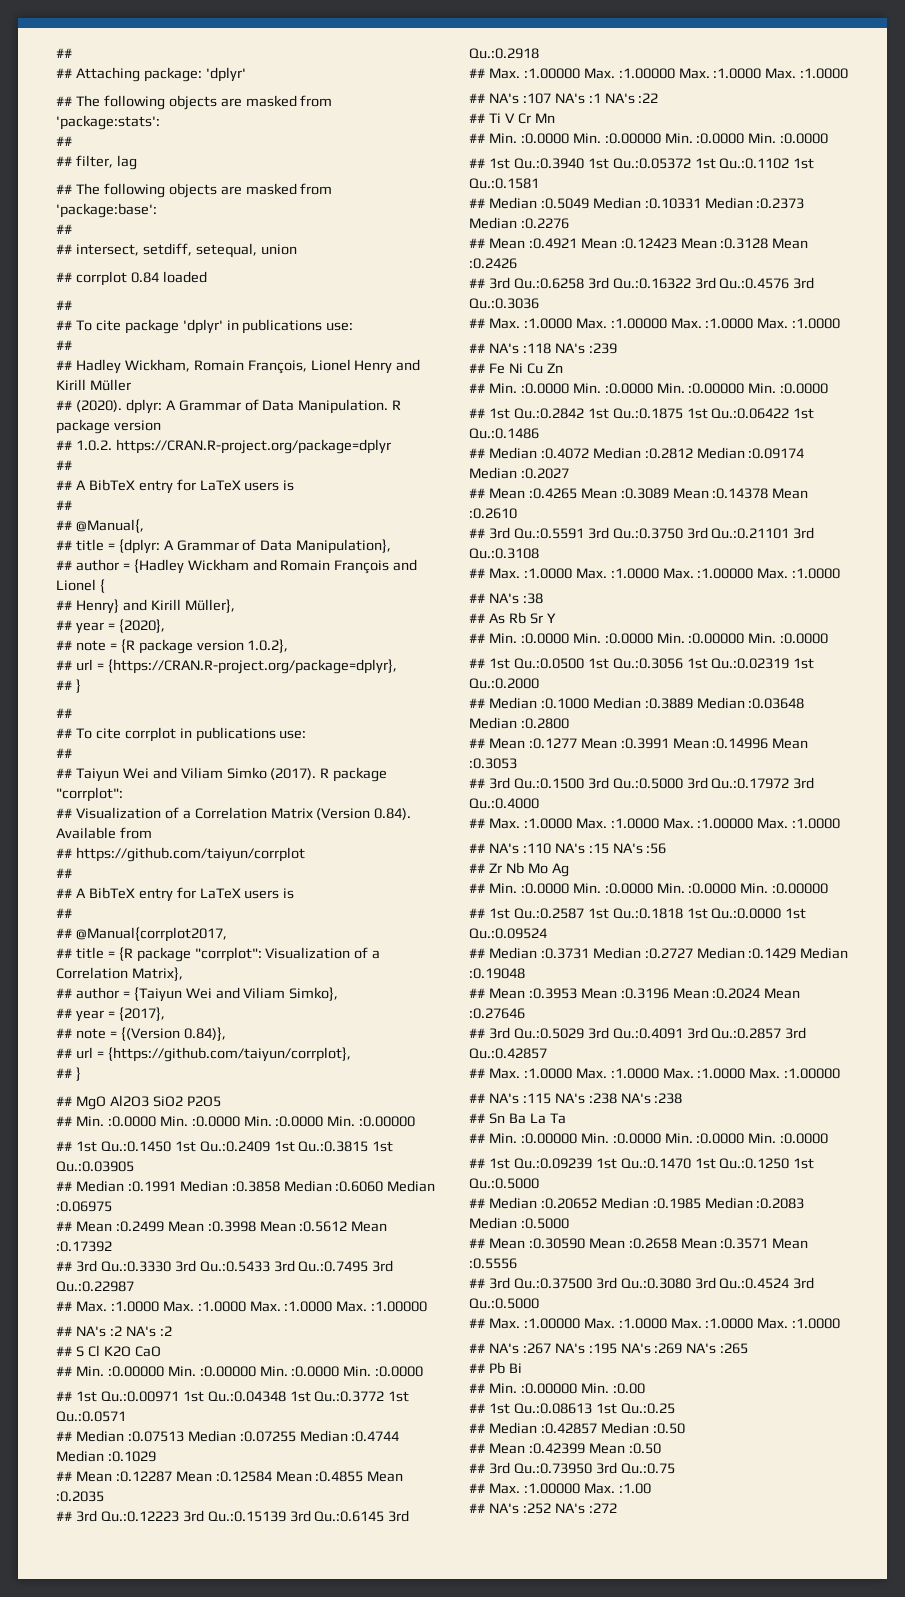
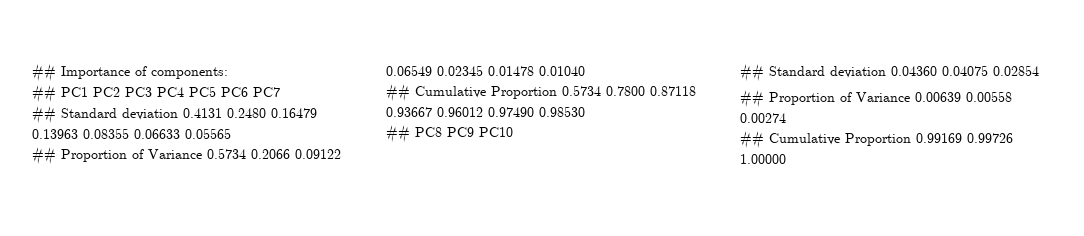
[56,48,72,58] [56,67,246,82] [56,95,333,110] [56,115,160,130] [56,136,72,146] [56,155,137,170] [56,183,333,198] [56,203,157,218] [56,224,72,234] [56,243,297,258] [56,271,207,286] [56,300,72,310] [56,319,354,334] [56,340,72,350] [56,359,421,374] [56,379,131,391] [56,399,402,414] [56,419,161,434] [56,439,391,454] [56,460,72,470] [56,479,295,494] [56,500,72,510] [56,519,144,533] [56,539,392,554] [56,559,418,574] [56,579,105,593] [56,599,235,614] [56,619,165,634] [56,639,289,654] [56,659,397,674] [56,679,81,693] [56,708,72,718] [56,727,307,742] [56,748,72,758] [56,767,388,782] [56,787,123,802] [56,807,412,820] [56,827,152,839] [56,847,305,862] [56,868,72,878] [56,887,295,902] [56,908,72,918] [56,927,227,942] [56,947,381,962] [56,967,183,981] [56,987,339,1002] [56,1007,165,1022] [56,1027,226,1041] [56,1047,351,1062] [56,1067,81,1081] [56,1095,221,1110] [56,1116,416,1127] [56,1141,394,1152] [56,1161,134,1172] [56,1180,436,1192] [56,1201,112,1212] [56,1221,388,1232] [56,1241,112,1252] [56,1260,394,1272] [56,1281,134,1292] [56,1301,428,1312] [56,1326,172,1337] [56,1345,161,1357] [56,1366,424,1377] [56,1391,410,1402] [56,1411,126,1422] [56,1430,400,1442] [56,1450,156,1462] [56,1471,404,1482] [56,1491,104,1502] [56,1510,410,1522] [469,48,539,59] [469,68,849,79] [469,93,659,104] [469,113,555,124] [469,133,829,144] [469,158,815,169] [469,178,539,189] [469,197,805,209] [469,217,569,229] [469,238,809,249] [469,258,517,269] [469,277,815,289] [469,298,539,309] [469,318,841,329] [469,343,617,354] [469,363,563,374] [469,383,829,394] [469,408,815,419] [469,428,539,439] [469,447,805,459] [469,467,569,479] [469,488,809,499] [469,508,517,519] [469,527,815,539] [469,548,539,559] [469,568,841,579] [469,593,543,604] [469,612,556,624] [469,633,829,644] [469,658,815,669] [469,678,539,689] [469,697,805,709] [469,717,569,729] [469,738,809,749] [469,758,517,769] [469,777,815,789] [469,798,539,809] [469,818,841,829] [469,843,667,854] [469,862,569,877] [469,883,829,894] [469,908,807,919] [469,928,547,939] [469,947,849,959] [469,968,525,979] [469,988,801,999] [469,1008,525,1019] [469,1027,807,1039] [469,1048,547,1059] [469,1068,841,1079] [469,1093,683,1104] [469,1113,566,1124] [469,1133,829,1144] [469,1158,815,1169] [469,1178,539,1189] [469,1197,805,1209] [469,1217,569,1229] [469,1238,809,1249] [469,1258,517,1269] [469,1277,815,1289] [469,1298,539,1309] [469,1318,841,1329] [469,1343,749,1354] [469,1362,522,1374] [469,1383,645,1394] [469,1403,675,1414] [469,1422,685,1434] [469,1443,661,1454] [469,1462,675,1474] [469,1483,651,1494] [469,1503,617,1514] ## // ## Attaching package: 'dplyr' // ## The following objects are masked from 'package:stats': // ## // ## filter, lag // ## The following objects are masked from 'package:base': // ## // ## intersect, setdiff, setequal, union // ## corrplot 0.84 loaded // ## // ## To cite package 'dplyr' in publications use: // ## // ## Hadley Wickham, Romain François, Lionel Henry and Kirill Müller // ## (2020). dplyr: A Grammar of Data Manipulation. R package version // ## 1.0.2. https://CRAN.R-project.org/package=dplyr // ## // ## A BibTeX entry for LaTeX users is // ## // ## @Manual{, // ## title = {dplyr: A Grammar of Data Manipulation}, // ## author = {Hadley Wickham and Romain François and Lionel { // ## Henry} and Kirill Müller}, // ## year = {2020}, // ## note = {R package version 1.0.2}, // ## url = {https://CRAN.R-project.org/package=dplyr}, // ## } // ## // ## To cite corrplot in publications use: // ## // ## Taiyun Wei and Viliam Simko (2017). R package "corrplot": // ## Visualization of a Correlation Matrix (Version 0.84). Available from // ## https://github.com/taiyun/corrplot // ## // ## A BibTeX entry for LaTeX users is // ## // ## @Manual{corrplot2017, // ## title = {R package "corrplot": Visualization of a Correlation Matrix}, // ## author = {Taiyun Wei and Viliam Simko}, // ## year = {2017}, // ## note = {(Version 0.84)}, // ## url = {https://github.com/taiyun/corrplot}, // ## } // ## MgO Al2O3 SiO2 P2O5 // ## Min. :0.0000 Min. :0.0000 Min. :0.0000 Min. :0.00000 // ## 1st Qu.:0.1450 1st Qu.:0.2409 1st Qu.:0.3815 1st Qu.:0.03905 // ## Median :0.1991 Median :0.3858 Median :0.6060 Median :0.06975 // ## Mean :0.2499 Mean :0.3998 Mean :0.5612 Mean :0.17392 // ## 3rd Qu.:0.3330 3rd Qu.:0.5433 3rd Qu.:0.7495 3rd Qu.:0.22987 // ## Max. :1.0000 Max. :1.0000 Max. :1.0000 Max. :1.00000 // ## NA's :2 NA's :2 // ## S Cl K2O CaO // ## Min. :0.00000 Min. :0.00000 Min. :0.0000 Min. :0.0000 // ## 1st Qu.:0.00971 1st Qu.:0.04348 1st Qu.:0.3772 1st Qu.:0.0571 // ## Median :0.07513 Median :0.07255 Median :0.4744 Median :0.1029 // ## Mean :0.12287 Mean :0.12584 Mean :0.4855 Mean :0.2035 // ## 3rd Qu.:0.12223 3rd Qu.:0.15139 3rd Qu.:0.6145 3rd Qu.:0.2918 // ## Max. :1.00000 Max. :1.00000 Max. :1.0000 Max. :1.0000 // ## NA's :107 NA's :1 NA's :22 // ## Ti V Cr Mn // ## Min. :0.0000 Min. :0.00000 Min. :0.0000 Min. :0.0000 // ## 1st Qu.:0.3940 1st Qu.:0.05372 1st Qu.:0.1102 1st Qu.:0.1581 // ## Median :0.5049 Median :0.10331 Median :0.2373 Median :0.2276 // ## Mean :0.4921 Mean :0.12423 Mean :0.3128 Mean :0.2426 // ## 3rd Qu.:0.6258 3rd Qu.:0.16322 3rd Qu.:0.4576 3rd Qu.:0.3036 // ## Max. :1.0000 Max. :1.00000 Max. :1.0000 Max. :1.0000 // ## NA's :118 NA's :239 // ## Fe Ni Cu Zn // ## Min. :0.0000 Min. :0.0000 Min. :0.00000 Min. :0.0000 // ## 1st Qu.:0.2842 1st Qu.:0.1875 1st Qu.:0.06422 1st Qu.:0.1486 // ## Median :0.4072 Median :0.2812 Median :0.09174 Median :0.2027 // ## Mean :0.4265 Mean :0.3089 Mean :0.14378 Mean :0.2610 // ## 3rd Qu.:0.5591 3rd Qu.:0.3750 3rd Qu.:0.21101 3rd Qu.:0.3108 // ## Max. :1.0000 Max. :1.0000 Max. :1.00000 Max. :1.0000 // ## NA's :38 // ## As Rb Sr Y // ## Min. :0.0000 Min. :0.0000 Min. :0.00000 Min. :0.0000 // ## 1st Qu.:0.0500 1st Qu.:0.3056 1st Qu.:0.02319 1st Qu.:0.2000 // ## Median :0.1000 Median :0.3889 Median :0.03648 Median :0.2800 // ## Mean :0.1277 Mean :0.3991 Mean :0.14996 Mean :0.3053 // ## 3rd Qu.:0.1500 3rd Qu.:0.5000 3rd Qu.:0.17972 3rd Qu.:0.4000 // ## Max. :1.0000 Max. :1.0000 Max. :1.00000 Max. :1.0000 // ## NA's :110 NA's :15 NA's :56 // ## Zr Nb Mo Ag // ## Min. :0.0000 Min. :0.0000 Min. :0.0000 Min. :0.00000 // ## 1st Qu.:0.2587 1st Qu.:0.1818 1st Qu.:0.0000 1st Qu.:0.09524 // ## Median :0.3731 Median :0.2727 Median :0.1429 Median :0.19048 // ## Mean :0.3953 Mean :0.3196 Mean :0.2024 Mean :0.27646 // ## 3rd Qu.:0.5029 3rd Qu.:0.4091 3rd Qu.:0.2857 3rd Qu.:0.42857 // ## Max. :1.0000 Max. :1.0000 Max. :1.0000 Max. :1.00000 // ## NA's :115 NA's :238 NA's :238 // ## Sn Ba La Ta // ## Min. :0.00000 Min. :0.0000 Min. :0.0000 Min. :0.0000 // ## 1st Qu.:0.09239 1st Qu.:0.1470 1st Qu.:0.1250 1st Qu.:0.5000 // ## Median :0.20652 Median :0.1985 Median :0.2083 Median :0.5000 // ## Mean :0.30590 Mean :0.2658 Mean :0.3571 Mean :0.5556 // ## 3rd Qu.:0.37500 3rd Qu.:0.3080 3rd Qu.:0.4524 3rd Qu.:0.5000 // ## Max. :1.00000 Max. :1.0000 Max. :1.0000 Max. :1.0000 // ## NA's :267 NA's :195 NA's :269 NA's :265 // ## Pb Bi // ## Min. :0.00000 Min. :0.00 // ## 1st Qu.:0.08613 1st Qu.:0.25 // ## Median :0.42857 Median :0.50 // ## Mean :0.42399 Mean :0.50 // ## 3rd Qu.:0.73950 3rd Qu.:0.75 // ## Max. :1.00000 Max. :1.00 // ## NA's :252 NA's :272 -> [32,64,228,82] [32,85,280,103] [32,106,317,124] [32,128,231,139] [32,147,341,165] [386,65,585,76] [386,84,696,102] [386,106,585,117] [386,125,513,143] [740,64,1039,82] [740,90,1012,108] [740,113,786,123] [740,131,1013,149] [740,154,786,164] ## Importance of components: // ## PC1 PC2 PC3 PC4 PC5 PC6 PC7 // ## Standard deviation 0.4131 0.2480 0.16479 0.13963 0.08355 0.06633 0.05565 // ## Proportion of Variance 0.5734 0.2066 0.09122 0.06549 0.02345 0.01478 0.01040 // ## Cumulative Proportion 0.5734 0.7800 0.87118 0.93667 0.96012 0.97490 0.98530 // ## PC8 PC9 PC10 // ## Standard deviation 0.04360 0.04075 0.02854 // ## Proportion of Variance 0.00639 0.00558 0.00274 // ## Cumulative Proportion 0.99169 0.99726 1.00000

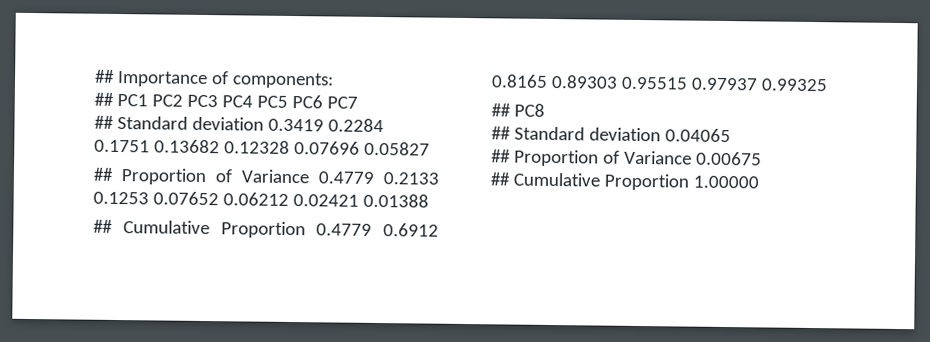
[183,108,317,118] [32,128,231,139] [32,147,341,165] [386,65,585,76] [386,84,696,102] [386,106,585,117] 0.4131 0.2480 0.16479 0.13963 0.08355 0.06633 0.05565 // ## Proportion of Variance 0.5734 0.2066 0.09122 0.06549 0.02345 0.01478 0.01040 // ## Cumulative Proportion 0.5734 0.7800 0.87118 0.93667 0.96012 0.97490 0.98530 -> [267,118,384,133] [94,139,430,156] [93,167,439,186] [93,191,429,208] [93,219,439,239] [491,74,828,92] 0.3419 0.2284 0.1751 0.13682 0.12328 0.07696 0.05827 // ## Proportion of Variance 0.4779 0.2133 0.1253 0.07652 0.06212 0.02421 0.01388 // ## Cumulative Proportion 0.4779 0.6912 0.8165 0.89303 0.95515 0.97937 0.99325
[447,127,513,137] [740,64,1039,82] [740,90,1012,108] [740,113,786,123] [740,131,1013,149] PC9 PC10 // ## Standard deviation 0.04360 0.04075 0.02854 // ## Proportion of Variance 0.00639 0.00558 0.00274 // ## Cumulative Proportion 0.99169 0.99726 -> [491,126,731,143] [491,149,762,167] [490,172,689,191] // ## Standard deviation 0.04065 // ## Proportion of Variance 0.00675 // ## Cumulative Proportion

